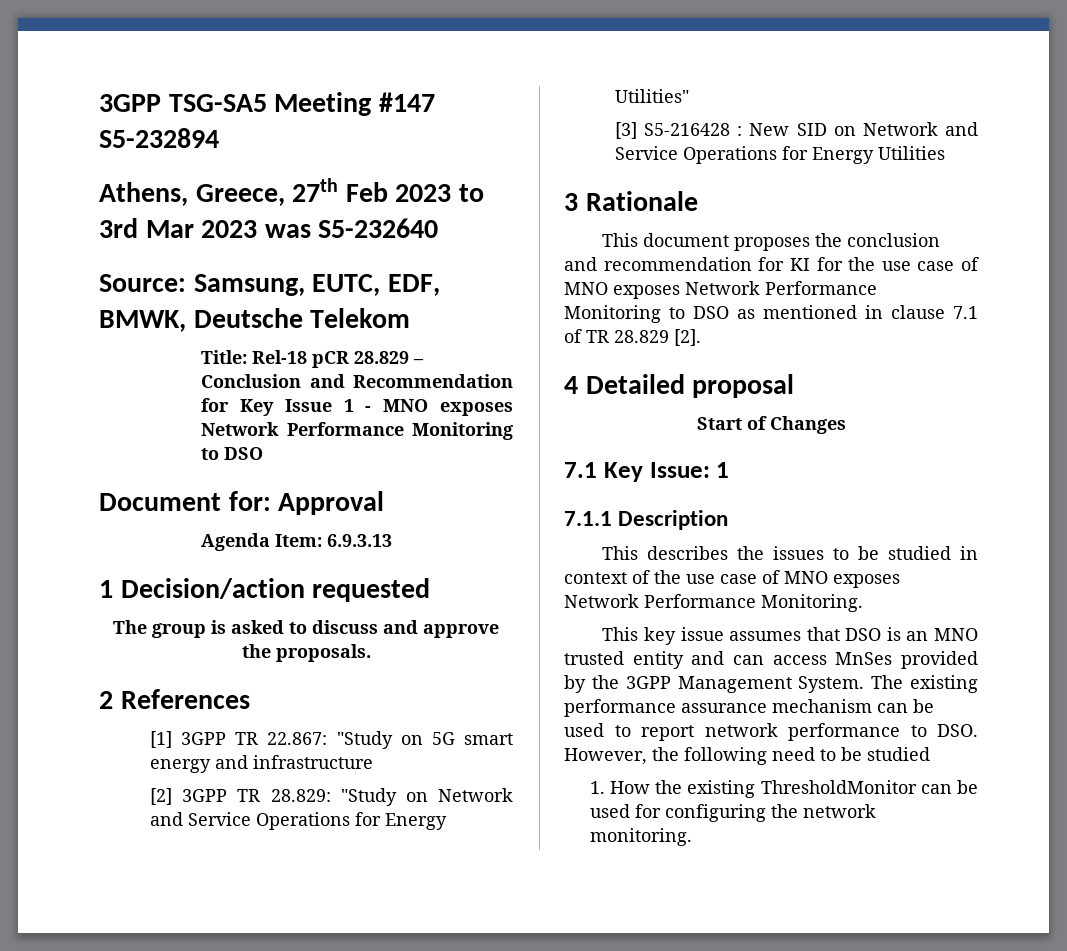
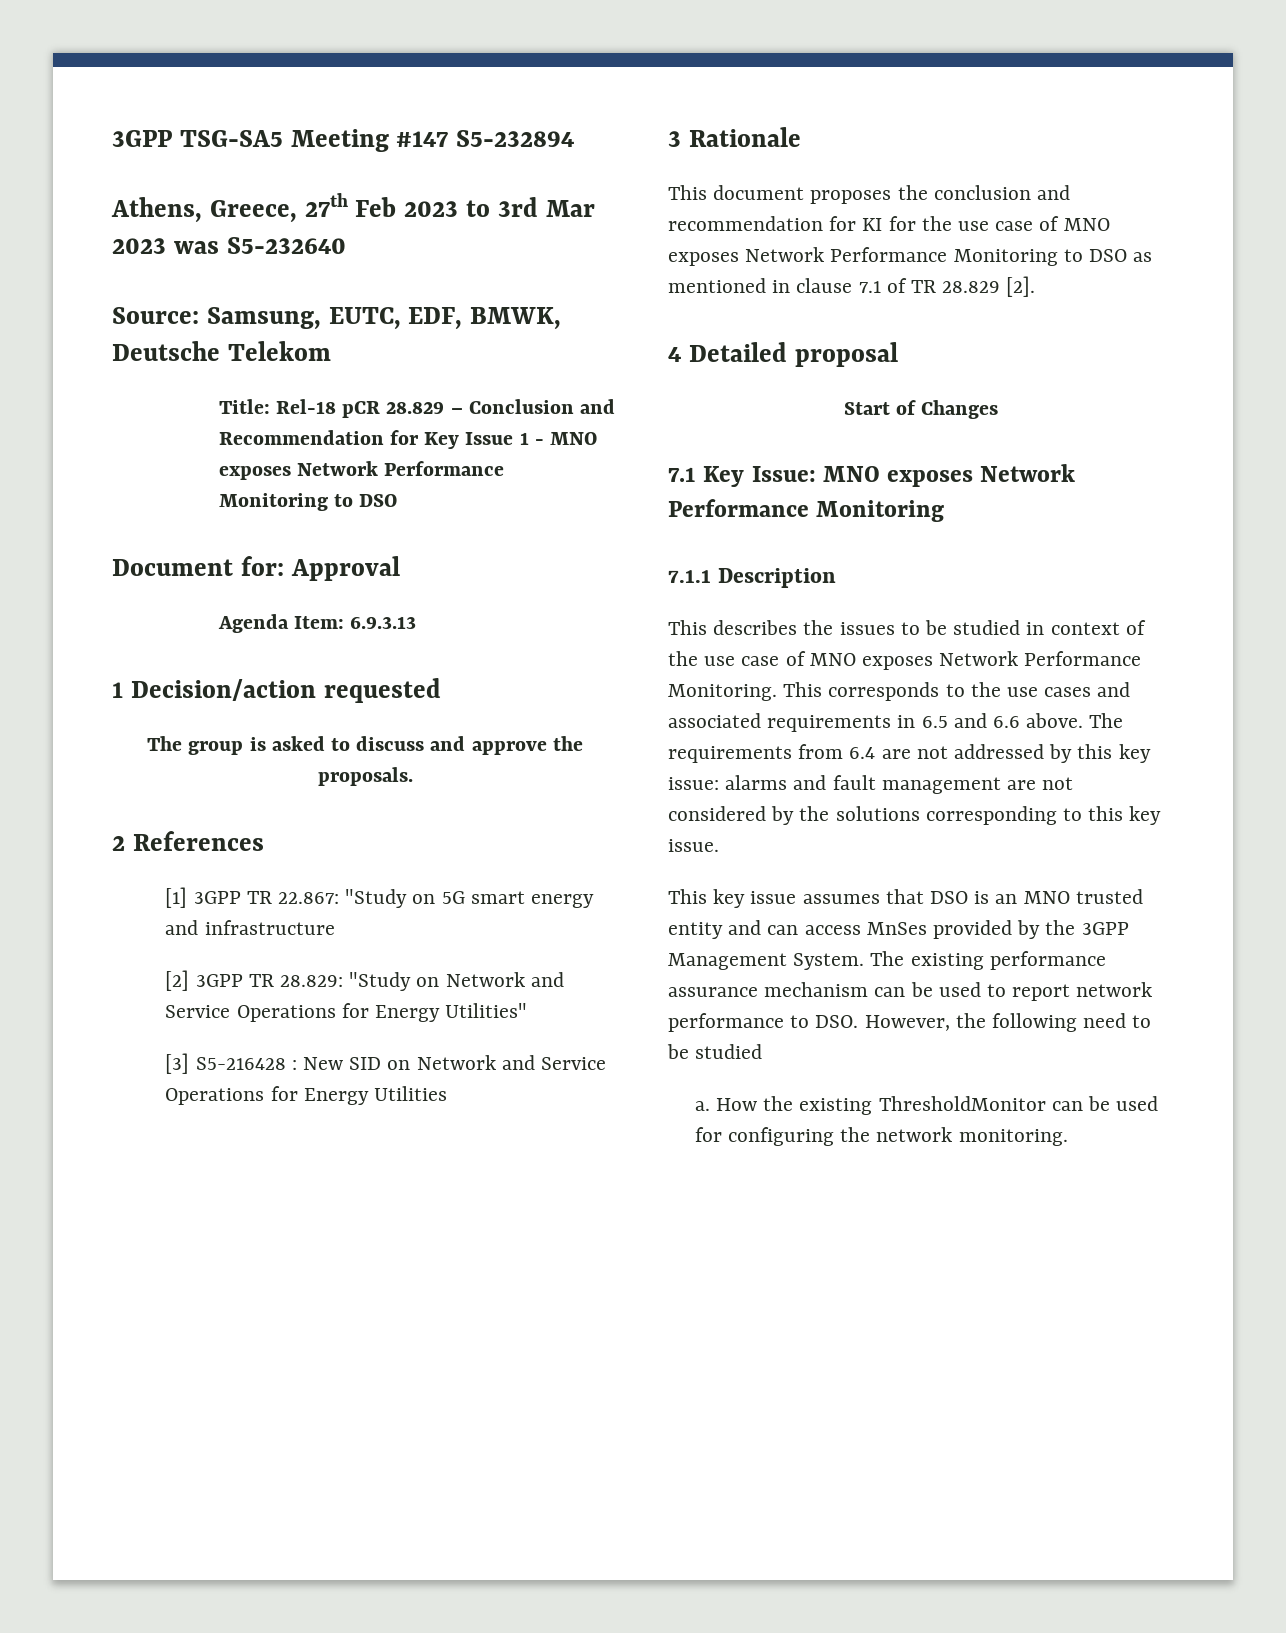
[716,462,730,478] 1 -> [822,464,1076,487] [668,499,945,522] MNO exposes Network Performance Monitoring
(863, 603) none -> [783,682,1131,701] [668,713,1124,732] [668,744,1151,763] [668,775,1074,794] [668,806,1162,825] [668,839,719,852] This corresponds to the use cases and associated requirements in 6.5 and 6.6 above. The requirements from 6.4 are not addressed by this key issue: alarms and fault management are not considered by the solutions corresponding to this key issue.
[589,781,605,794] 1. -> [694,1101,710,1111] a.

